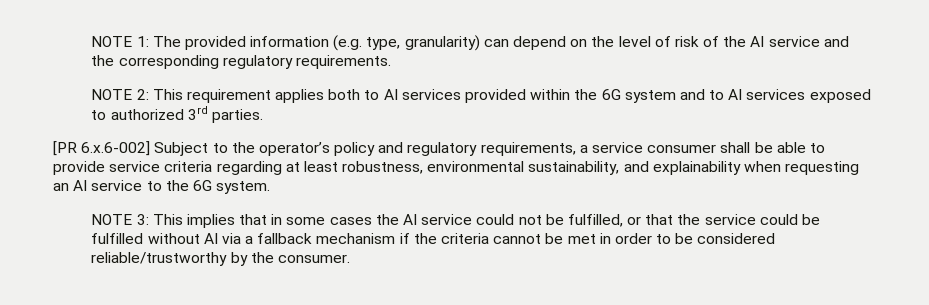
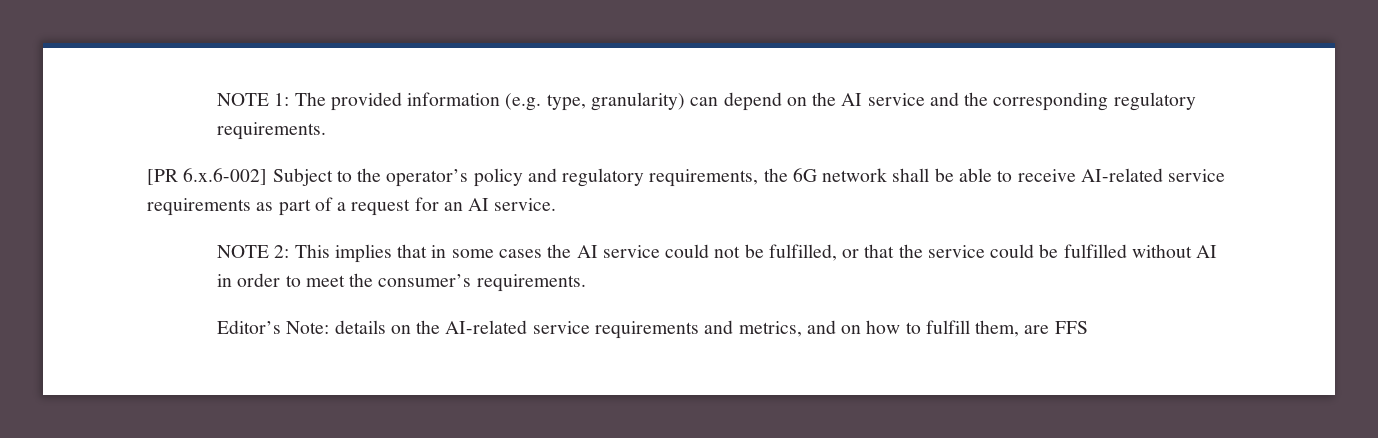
[618,36,747,47] level of risk of the -> (837, 99) none
[91,89,871,103] [91,106,263,123] // NOTE 2: This requirement applies both to AI services provided within the 6G system and to AI services exposed to authorized 3rd parties. -> (327, 131) none
[579,142,717,153] a service consumer -> [763,168,888,182] the 6G network
[53,161,860,175] [53,180,271,194] [91,214,149,225] provide service criteria regarding at least robustness, environmental sustainability, and explainability when requesting an AI service to the 6G system. // NOTE 3: -> [1017,168,1226,182] [147,197,557,216] [217,245,290,258] receive AI-related service requirements as part of a request for an AI service. // NOTE 2:
[221,233,776,244] [91,252,350,266] via a fallback mechanism if the criteria cannot be met in order to be considered reliable/trustworthy by the consumer. -> [217,273,586,292] [217,320,1088,339] in order to meet the consumer’s requirements. // Editor’s Note: details on the AI-related service requirements and metrics, and on how to fulfill them, are FFS

